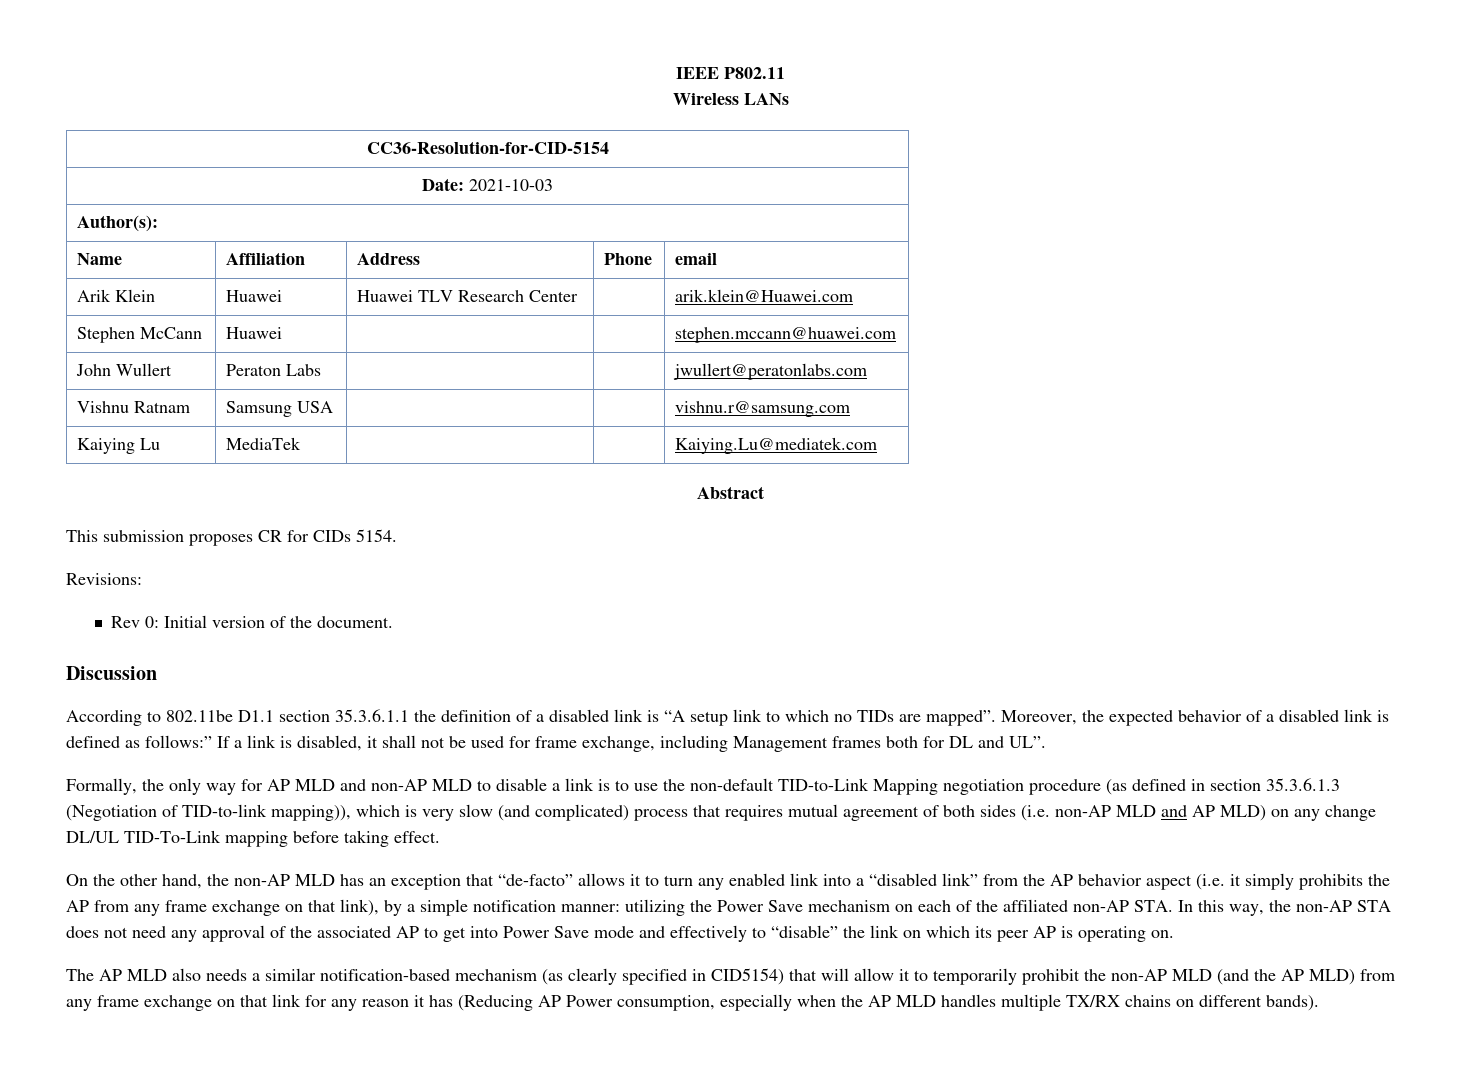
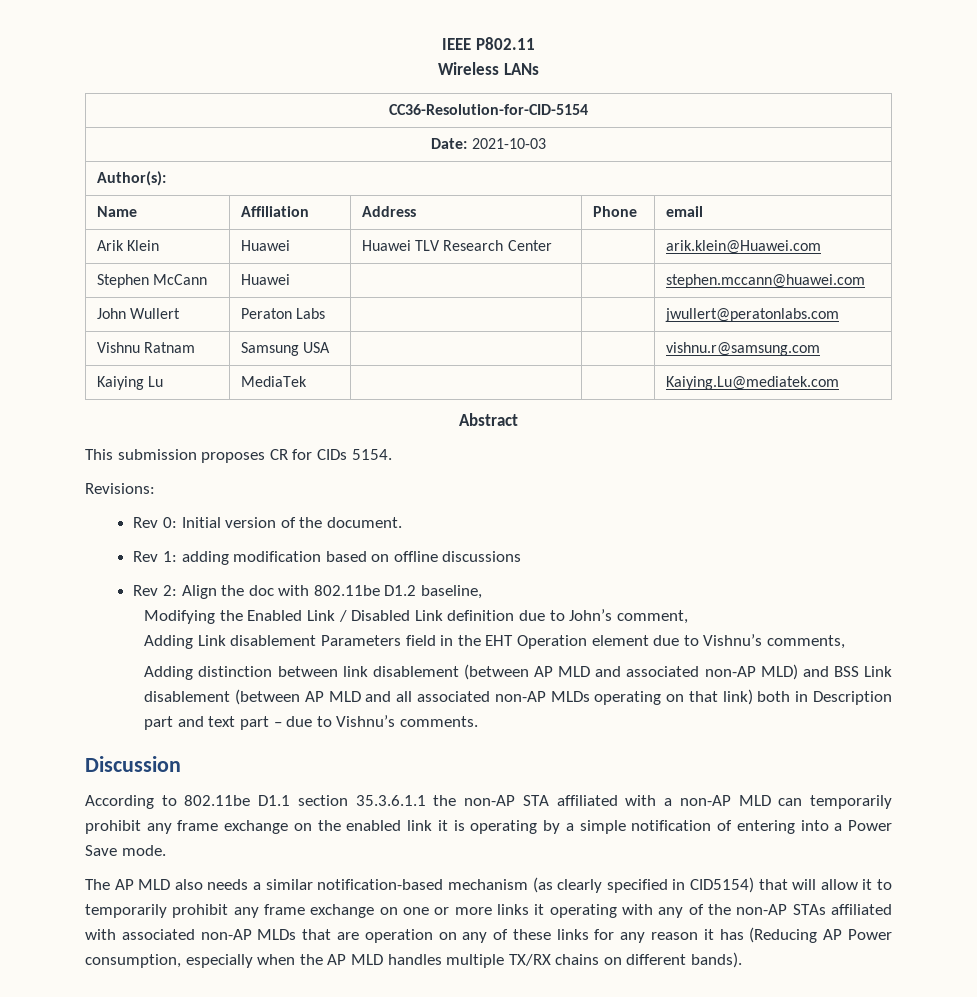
(394, 622) none -> [133,551,522,565] [133,585,483,599] [144,609,688,624] [144,634,845,649] [144,664,893,680] [144,689,892,705] [144,715,478,730] // Rev 1: adding modification based on offline discussions // Rev 2: Align the doc with 802.11be D1.2 baseline, // Modifying the Enabled Link / Disabled Link definition due to John’s comment, // Adding Link disablement Parameters field in the EHT Operation element due to Vishnu’s comments, // Adding distinction between link disablement (between AP MLD and associated non-AP MLD) and BSS Link disablement (between AP MLD and all associated non-AP MLDs operating on that link) both in Description part and text part – due to Vishnu’s comments.
[441,709,1389,726] [66,735,1046,752] [66,778,1340,795] [66,804,1376,821] [66,830,440,847] [66,873,1390,890] [66,899,1391,916] [66,925,1174,942] definition of a disabled link is “A setup link to which no TIDs are mapped”. Moreover, the expected behavior of a disabled link is defined as follows:” If a link is disabled, it shall not be used for frame exchange, including Management frames both for DL and UL”. // Formally, the only way for AP MLD and non-AP MLD to disable a link is to use the non-default TID-to-Link Mapping negotiation procedure (as defined in section 35.3.6.1.3 (Negotiation of TID-to-link mapping)), which is very slow (and complicated) process that requires mutual agreement of both sides (i.e. non-AP MLD and AP MLD) on any change DL/UL TID-To-Link mapping before taking effect. // On the other hand, the non-AP MLD has an exception that “de-facto” allows it to turn any enabled link into a “disabled link” from the AP behavior aspect (i.e. it simply prohibits the AP from any frame exchange on that link), by a simple notification manner: utilizing the Power Save mechanism on each of the affiliated non-AP STA. In this way, the non-AP STA does not need any approval of the associated AP to get into Power Save mode and effectively to “disable” the link on which its peer AP is operating on. -> [464,795,893,809] [85,820,892,834] [85,845,166,856] non-AP STA affiliated with a non-AP MLD can temporarily prohibit any frame exchange on the enabled link it is operating by a simple notification of entering into a Power Save mode.
[1084,969,1395,985] [66,994,301,1011] the non-AP MLD (and the AP MLD) from any frame exchange on that link -> [233,904,893,918] [85,929,589,943] any frame exchange on one or more links it operating with any of the non-AP STAs affiliated with associated non-AP MLDs that are operation on any of these links

